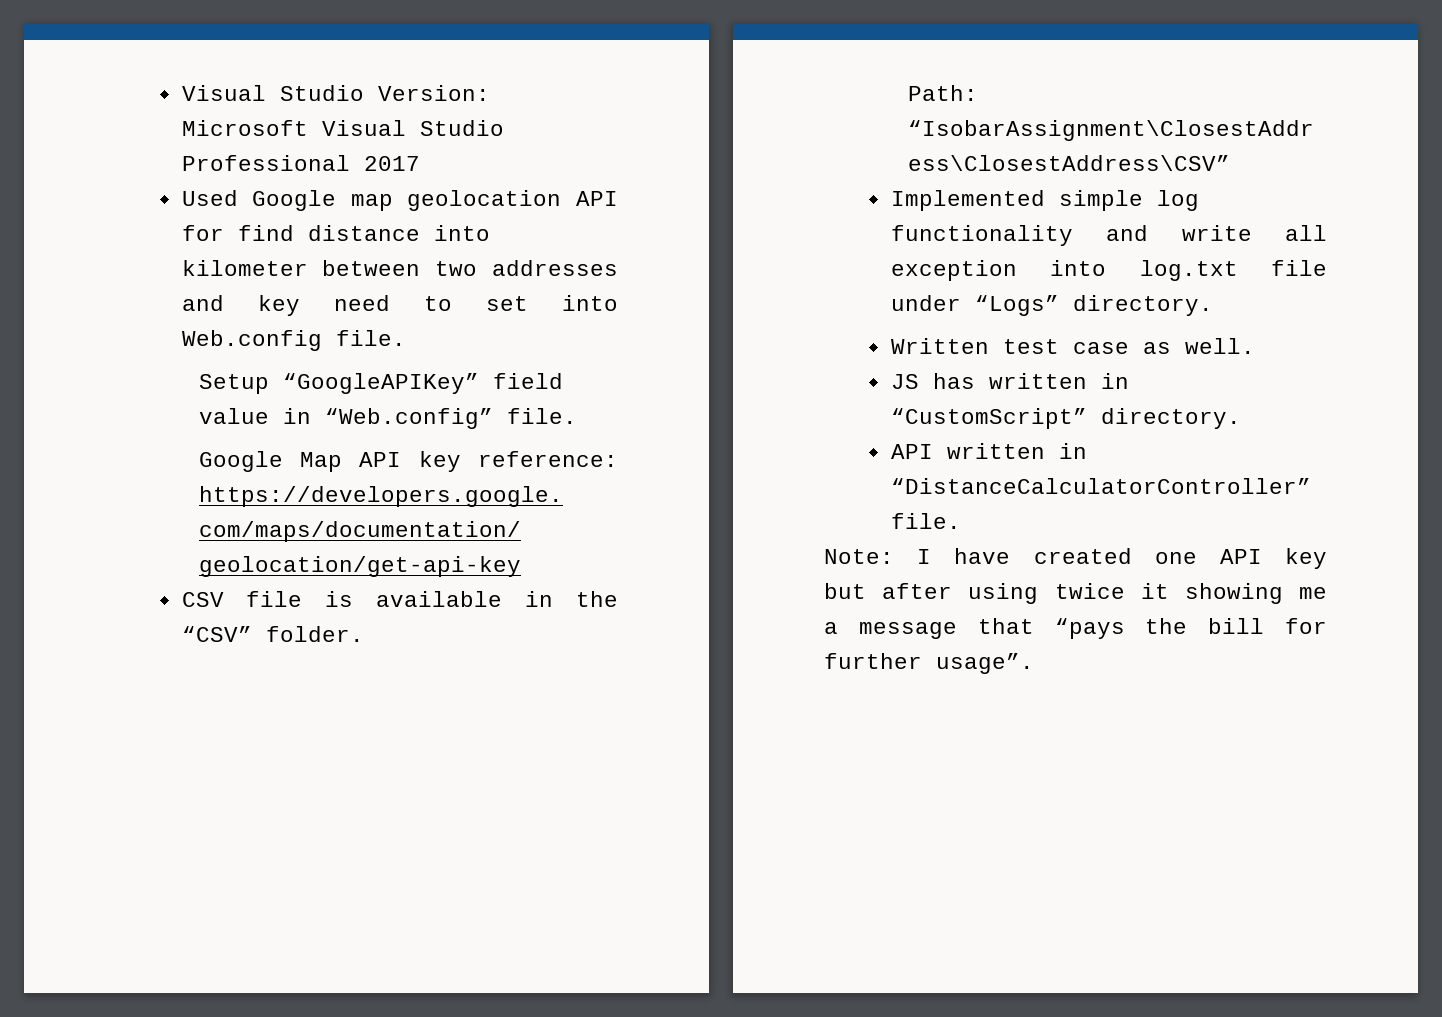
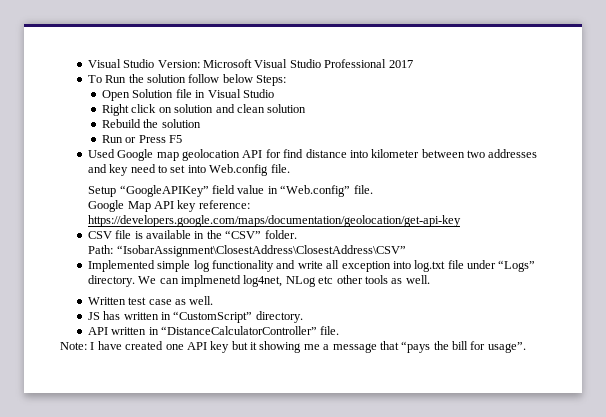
(420, 163) none -> [87,74,287,86] [102,89,274,101] [102,104,307,116] [102,119,201,128] [102,135,183,143] // To Run the solution follow below Steps: // Open Solution file in Visual Studio // Right click on solution and clean solution // Rebuild the solution // Run or Press F5
(1213, 305) none -> [138,275,430,287] We can implmenetd log4net, NLog etc other tools as well.
[882,583,1125,604] after using twice -> (248, 345) none
[824,653,922,669] further -> (486, 345) none

